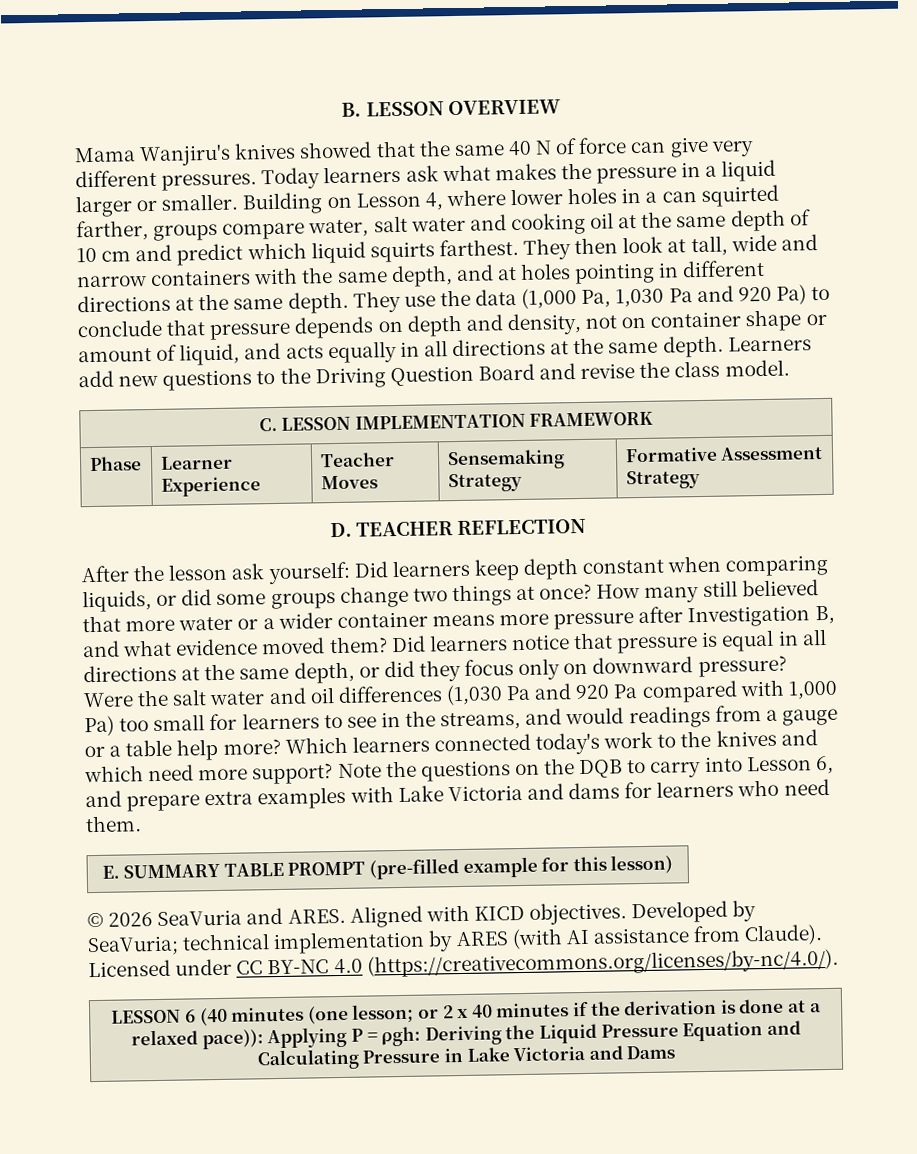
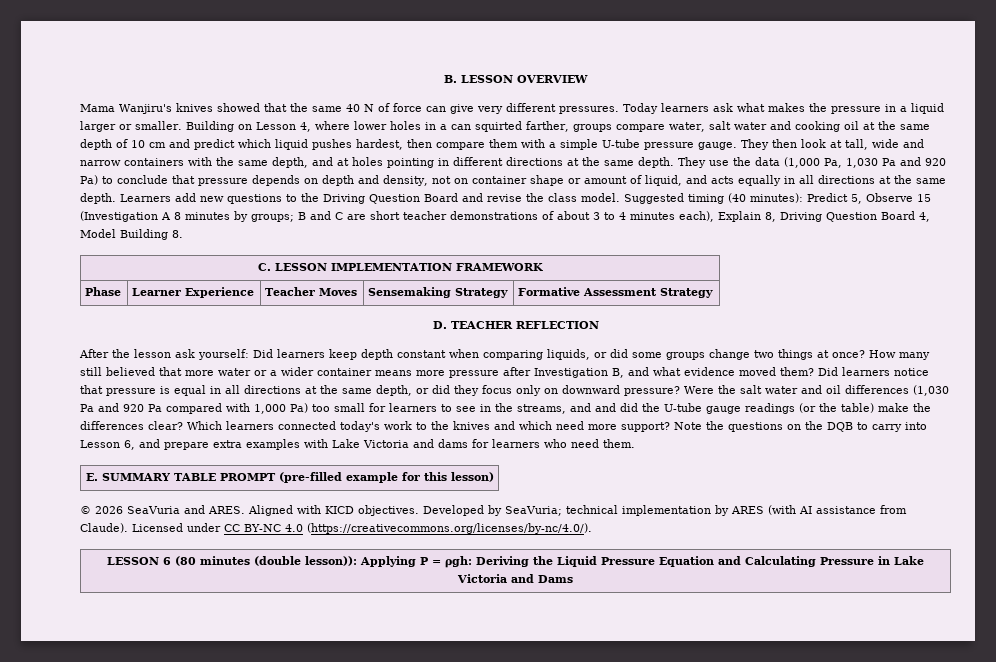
[369,238,519,263] squirts farthest. -> [312,139,737,150] pushes hardest, then compare them with a simple U-tube pressure gauge.
(790, 368) none -> [624,193,931,204] [80,211,930,222] [80,229,183,240] Suggested timing (40 minutes): Predict 5, Observe 15 (Investigation A 8 minutes by groups; B and C are short teacher demonstrations of about 3 to 4 minutes each), Explain 8, Driving Question Board 4, Model Building 8.
[565,705,838,729] [84,738,281,761] would readings from a gauge or a table help more? -> [595,403,931,414] [80,421,183,430] and did the U-tube gauge readings (or the table) make the differences clear?
[199,998,821,1027] [131,1029,264,1050] (40 minutes (one lesson; or 2 x 40 minutes if the derivation is done at a relaxed pace)): -> [175,556,357,566] (80 minutes (double lesson)):

